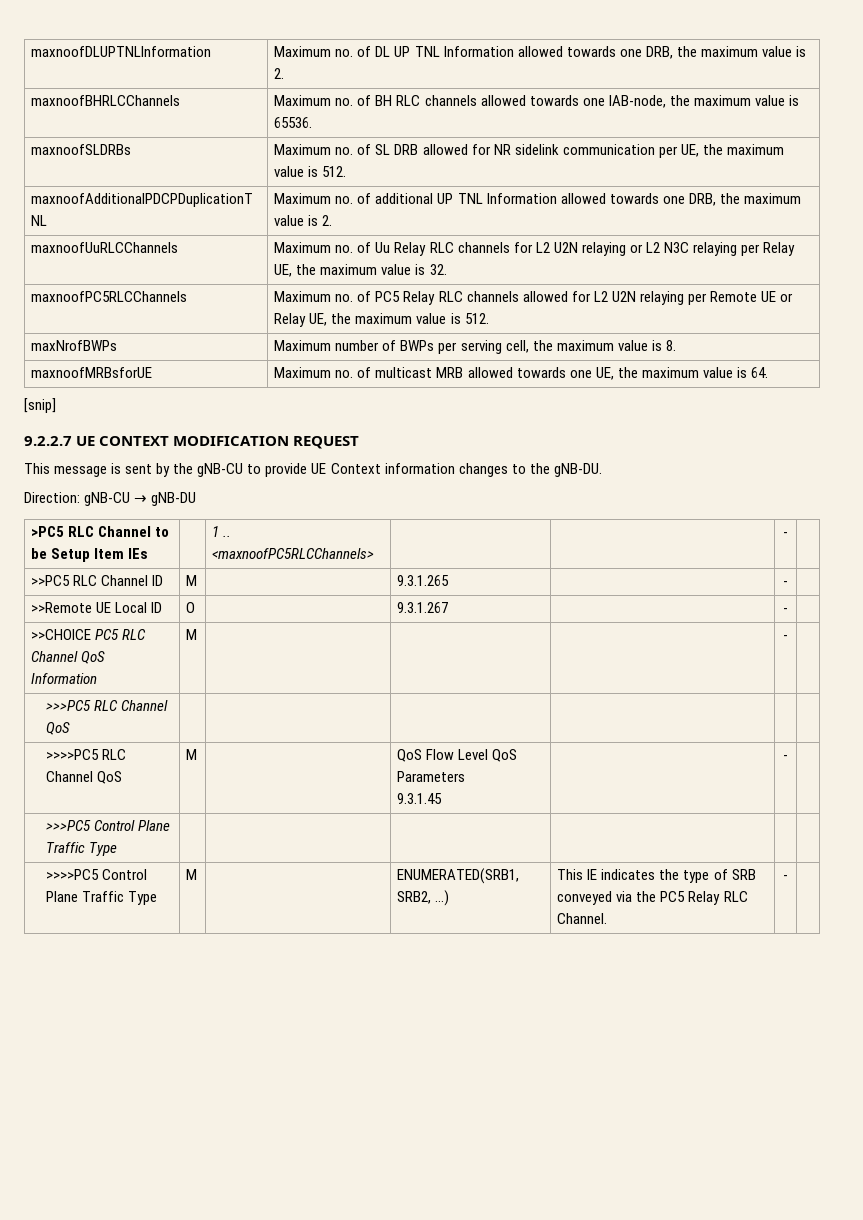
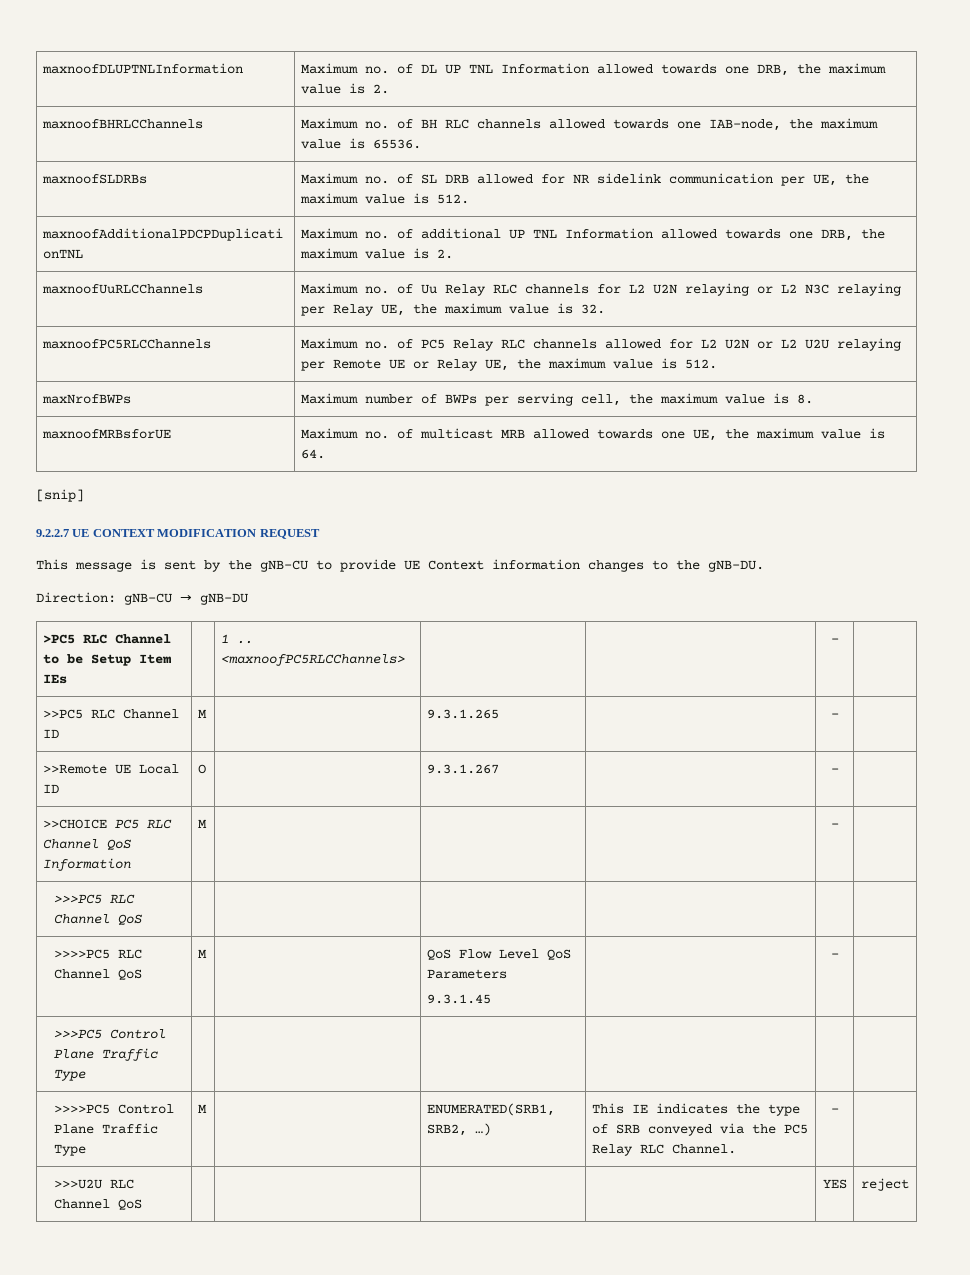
(636, 296) none -> [756,339,829,349] or L2 U2U
(788, 877) none -> [53,1179,134,1189] [53,1199,142,1210] [822,1179,847,1189] [861,1178,909,1191] // >>>U2U RLC Channel QoS | | | | | YES | reject

